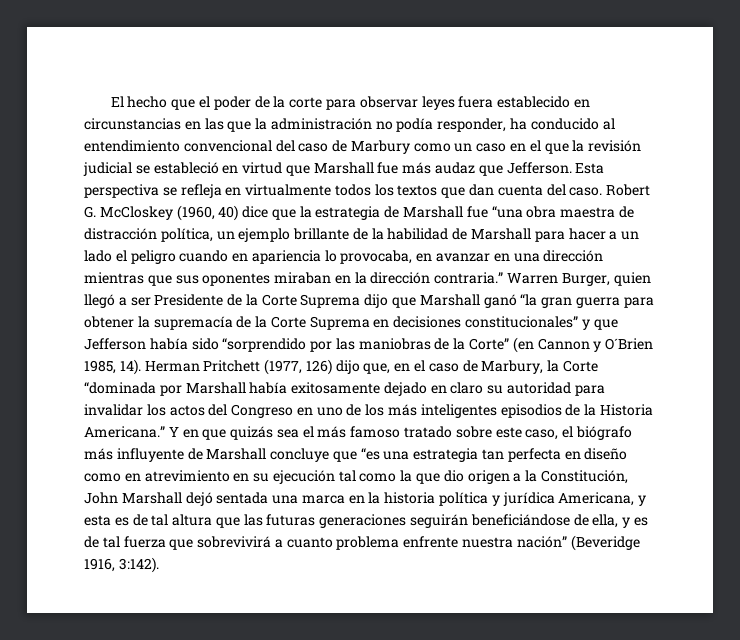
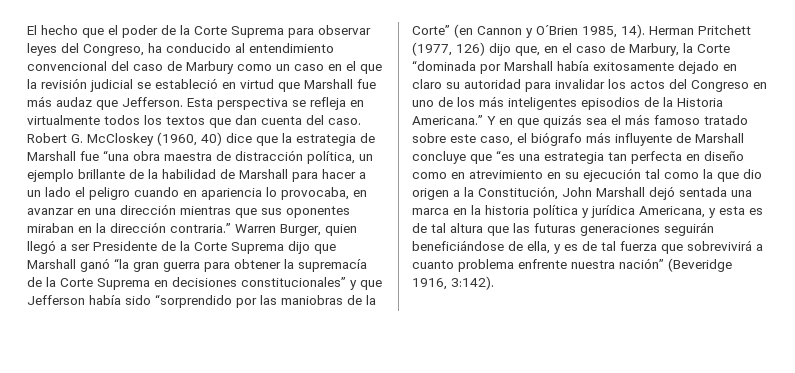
[289,97,323,108] corte -> [194,26,284,38] Corte Suprema
[458,96,590,108] [84,118,507,132] fuera establecido en circunstancias en las que la administración no podía responder, -> [61,43,144,56] del Congreso,

